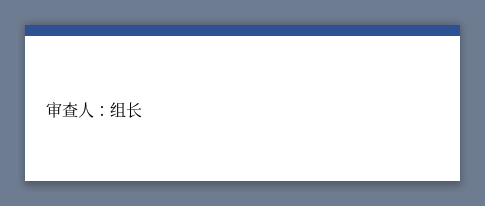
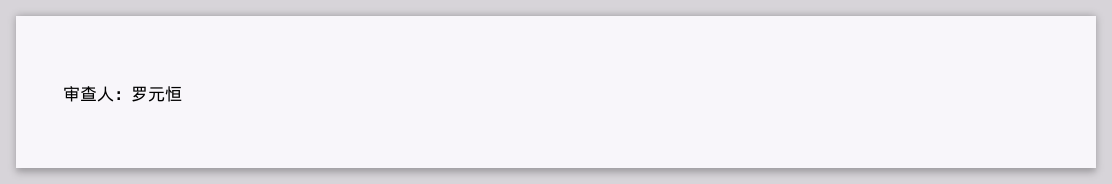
[110,102,142,118] 组长 -> [131,86,182,102] 罗元恒

